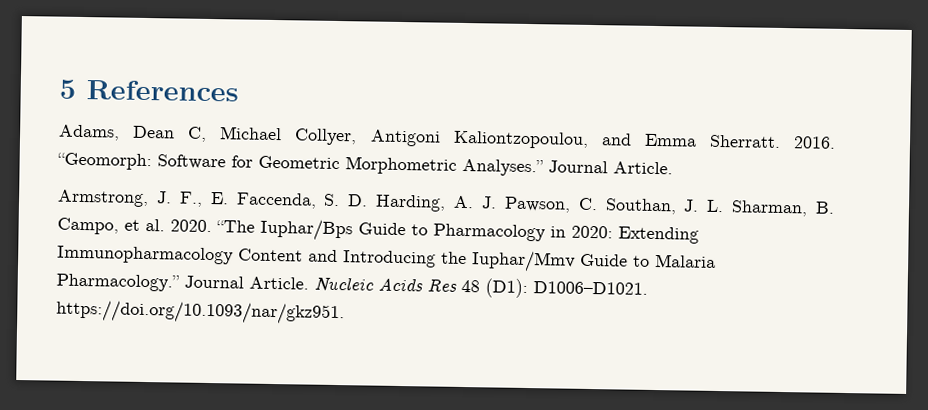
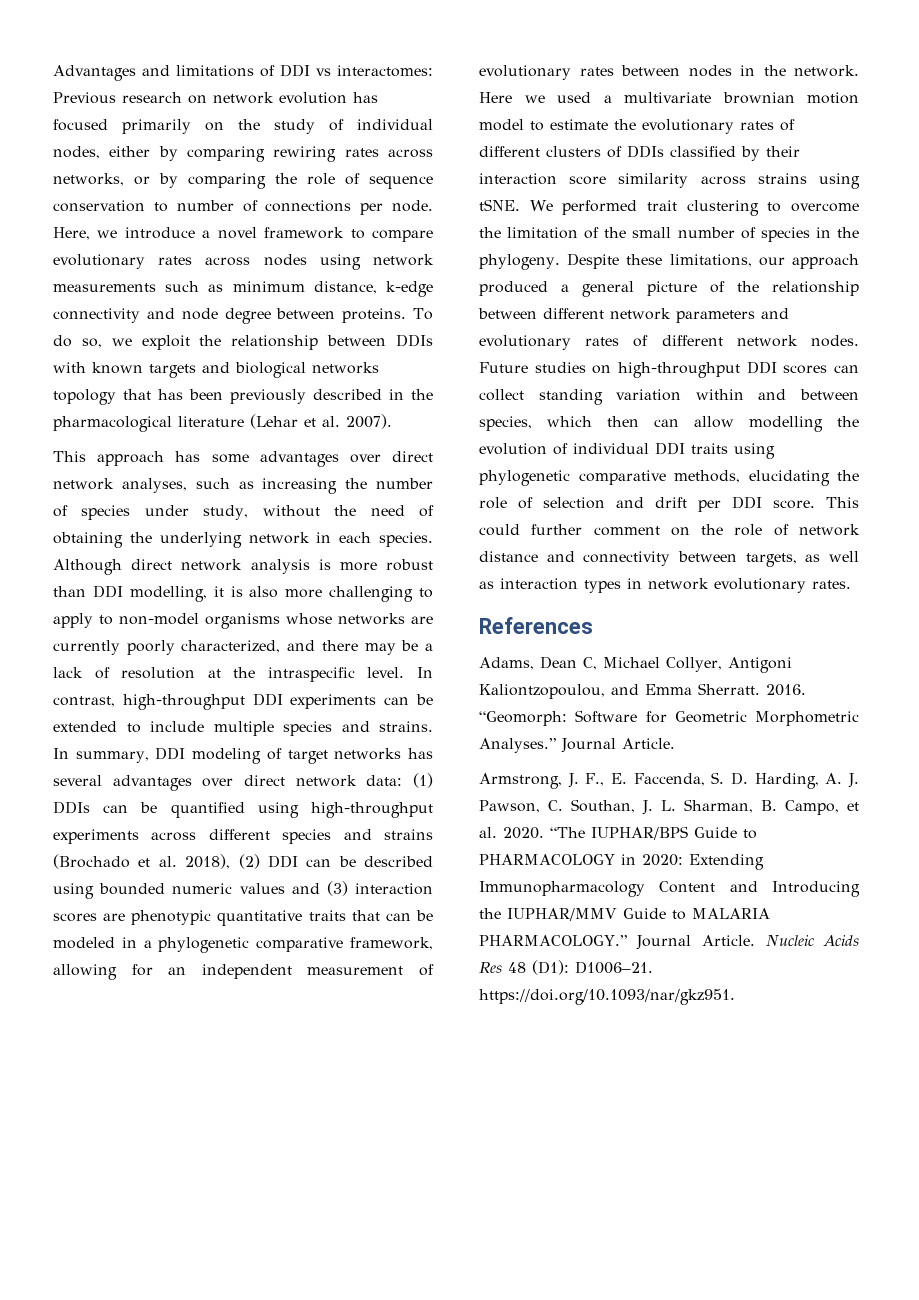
[59,79,76,99] 5 -> [53,64,433,81] [53,92,378,104] [53,119,433,134] [53,146,433,162] [53,173,433,189] [53,200,433,215] [53,227,433,242] [53,254,434,270] [53,281,433,297] [53,308,434,324] [53,334,433,350] [53,362,379,378] [53,389,433,405] [53,414,392,432] [53,451,433,467] [53,478,433,494] [53,505,434,520] [53,532,433,548] [53,559,434,575] [53,585,433,602] [53,613,433,629] [53,640,433,655] [53,667,433,682] [53,693,434,710] [53,721,433,736] [53,747,433,764] [53,773,433,791] [53,801,433,818] [53,829,433,844] [53,854,433,869] [53,881,433,899] [53,910,434,926] [53,937,433,953] [53,964,434,980] [479,65,859,80] [479,92,859,104] [479,119,795,134] [479,145,800,161] [479,173,860,189] [479,199,859,216] [479,227,859,242] [479,253,859,270] [479,281,859,297] [478,308,789,323] [479,335,859,350] [479,361,859,378] [479,389,859,405] [479,416,859,432] [479,442,775,459] [479,470,859,486] [479,496,859,512] [479,524,860,536] [479,551,859,567] [479,578,851,593] Advantages and limitations of DDI vs interactomes: Previous research on network evolution has focused primarily on the study of individual nodes, either by comparing rewiring rates across networks, or by comparing the role of sequence conservation to number of connections per node. Here, we introduce a novel framework to compare evolutionary rates across nodes using network measurements such as minimum distance, k-edge connectivity and node degree between proteins. To do so, we exploit the relationship between DDIs with known targets and biological networks topology that has been previously described in the pharmacological literature (Lehar et al. 2007). // This approach has some advantages over direct network analyses, such as increasing the number of species under study, without the need of obtaining the underlying network in each species. Although direct network analysis is more robust than DDI modelling, it is also more challenging to apply to non-model organisms whose networks are currently poorly characterized, and there may be a lack of resolution at the intraspecific level. In contrast, high-throughput DDI experiments can be extended to include multiple species and strains. In summary, DDI modeling of target networks has several advantages over direct network data: (1) DDIs can be quantified using high-throughput experiments across different species and strains (Brochado et al. 2018), (2) DDI can be described using bounded numeric values and (3) interaction scores are phenotypic quantitative traits that can be modeled in a phylogenetic comparative framework, allowing for an independent measurement of evolutionary rates between nodes in the network. Here we used a multivariate brownian motion model to estimate the evolutionary rates of different clusters of DDIs classified by their interaction score similarity across strains using tSNE. We performed trait clustering to overcome the limitation of the small number of species in the phylogeny. Despite these limitations, our approach produced a general picture of the relationship between different network parameters and evolutionary rates of different network nodes. Future studies on high-throughput DDI scores can collect standing variation within and between species, which then can allow modelling the evolution of individual DDI traits using phylogenetic comparative methods, elucidating the role of selection and drift per DDI score. This could further comment on the role of network distance and connectivity between targets, as well as interaction types in network evolutionary rates. //
[260,218,546,242] Iuphar/Bps Guide to Pharmacology -> [591,826,757,840] [479,854,615,865] IUPHAR/BPS Guide to PHARMACOLOGY
[471,250,716,273] [56,273,180,292] Iuphar/Mmv Guide to Malaria Pharmacology.” -> [507,908,770,921] [479,935,627,946] IUPHAR/MMV Guide to MALARIA PHARMACOLOGY.”
[533,281,648,295] D1006–D1021. -> [575,961,653,974] D1006–21.

